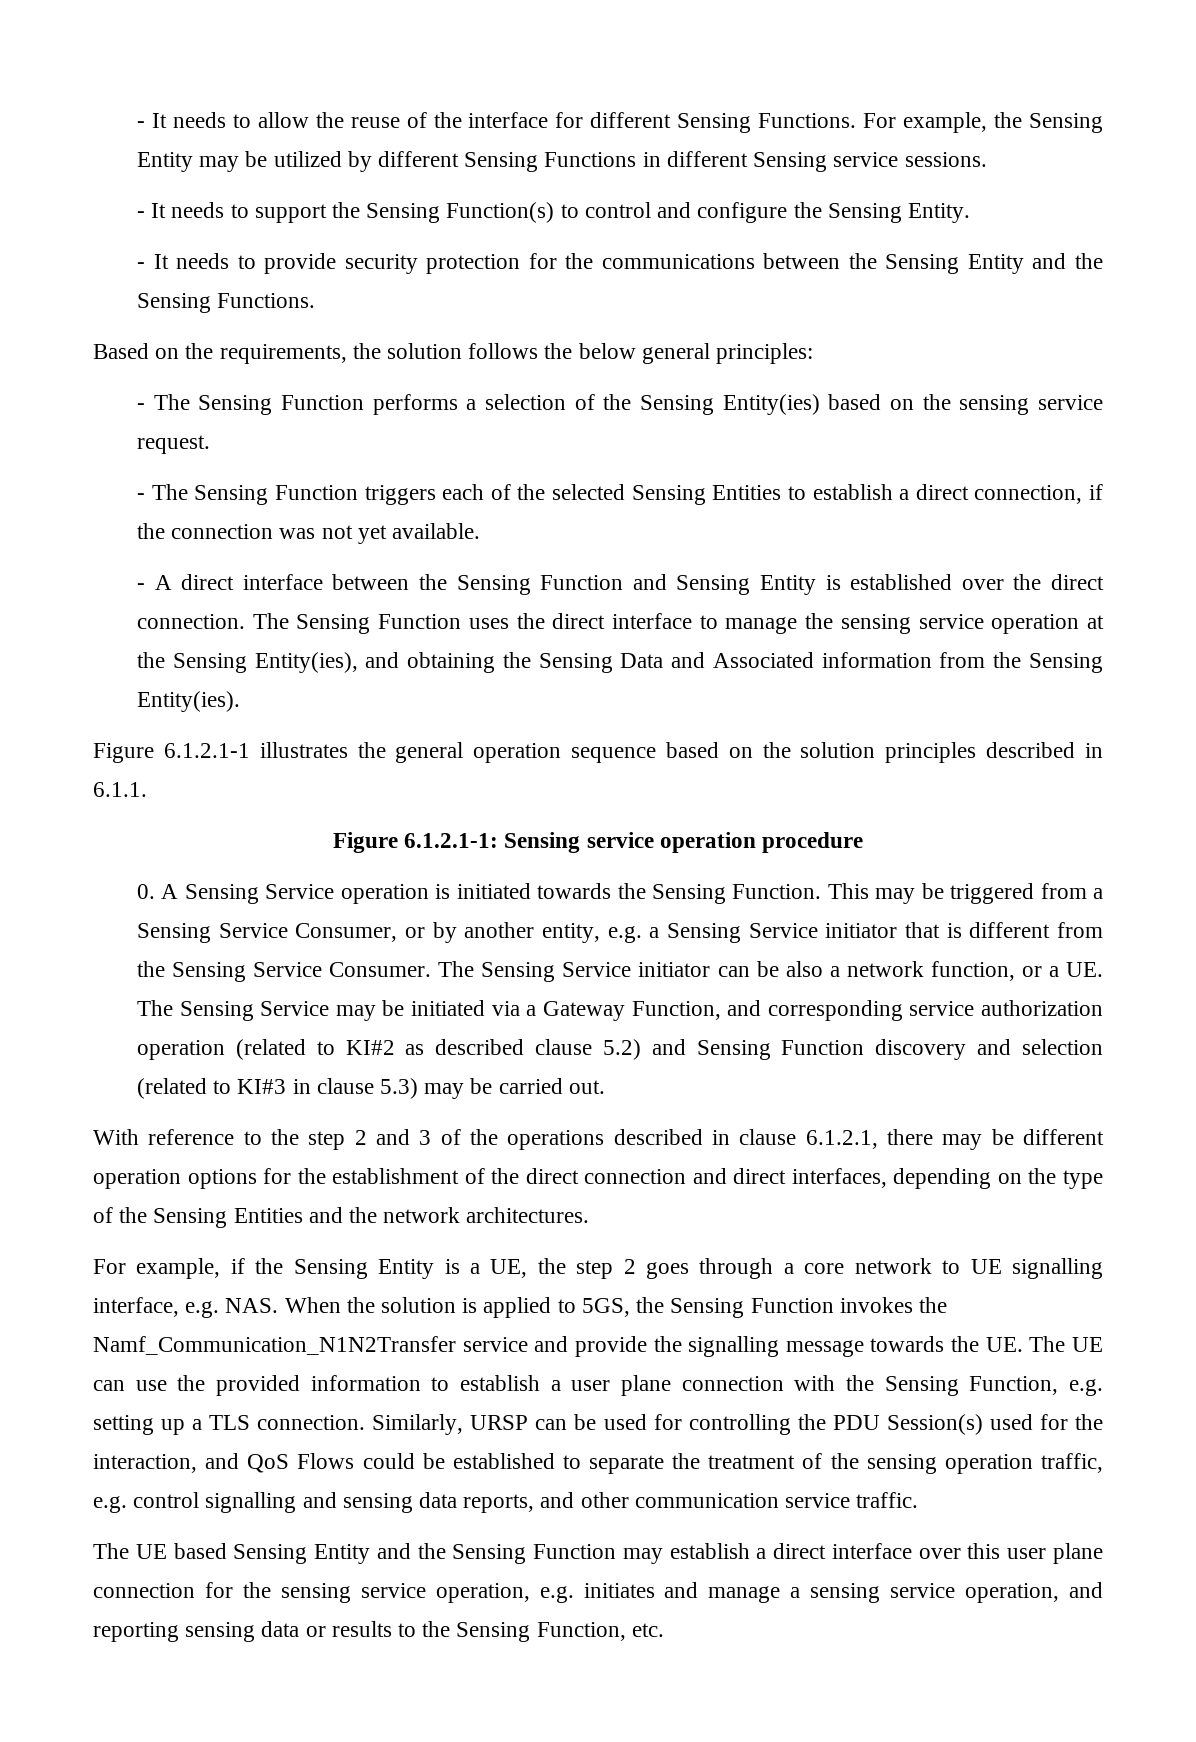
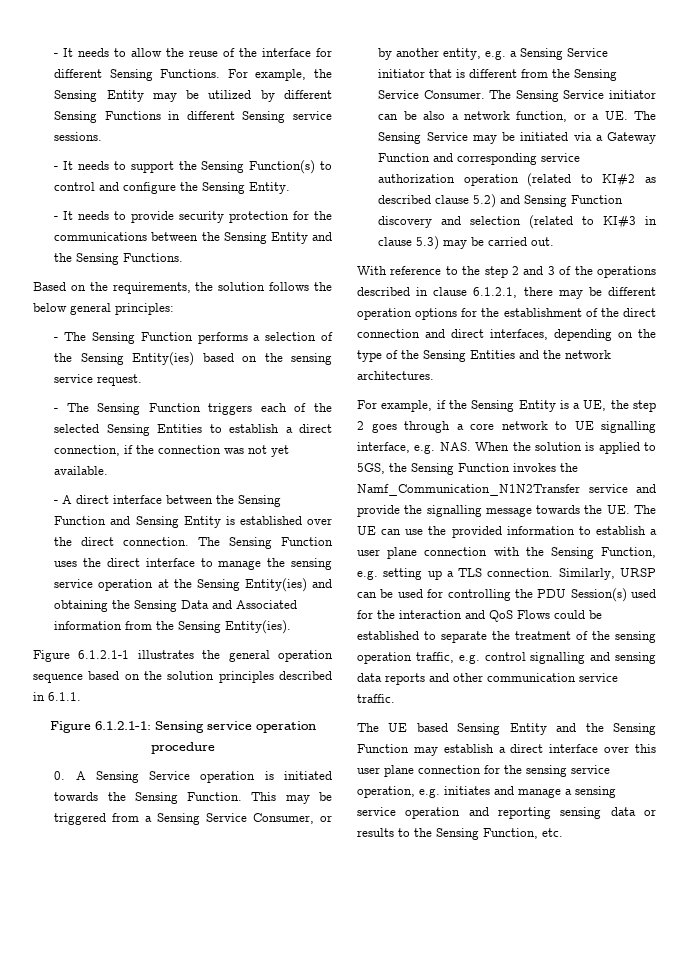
[254,652,358,673] Entity(ies), -> [244,578,307,592] Entity(ies)
[631,1001,721,1020] Function, -> [378,153,431,162] Function
[93,1454,197,1473] interaction, -> [399,610,462,619] interaction
[463,1494,535,1513] reports, -> [385,673,425,685] reports
[965,1583,1060,1603] operation, -> [405,807,461,819] operation

